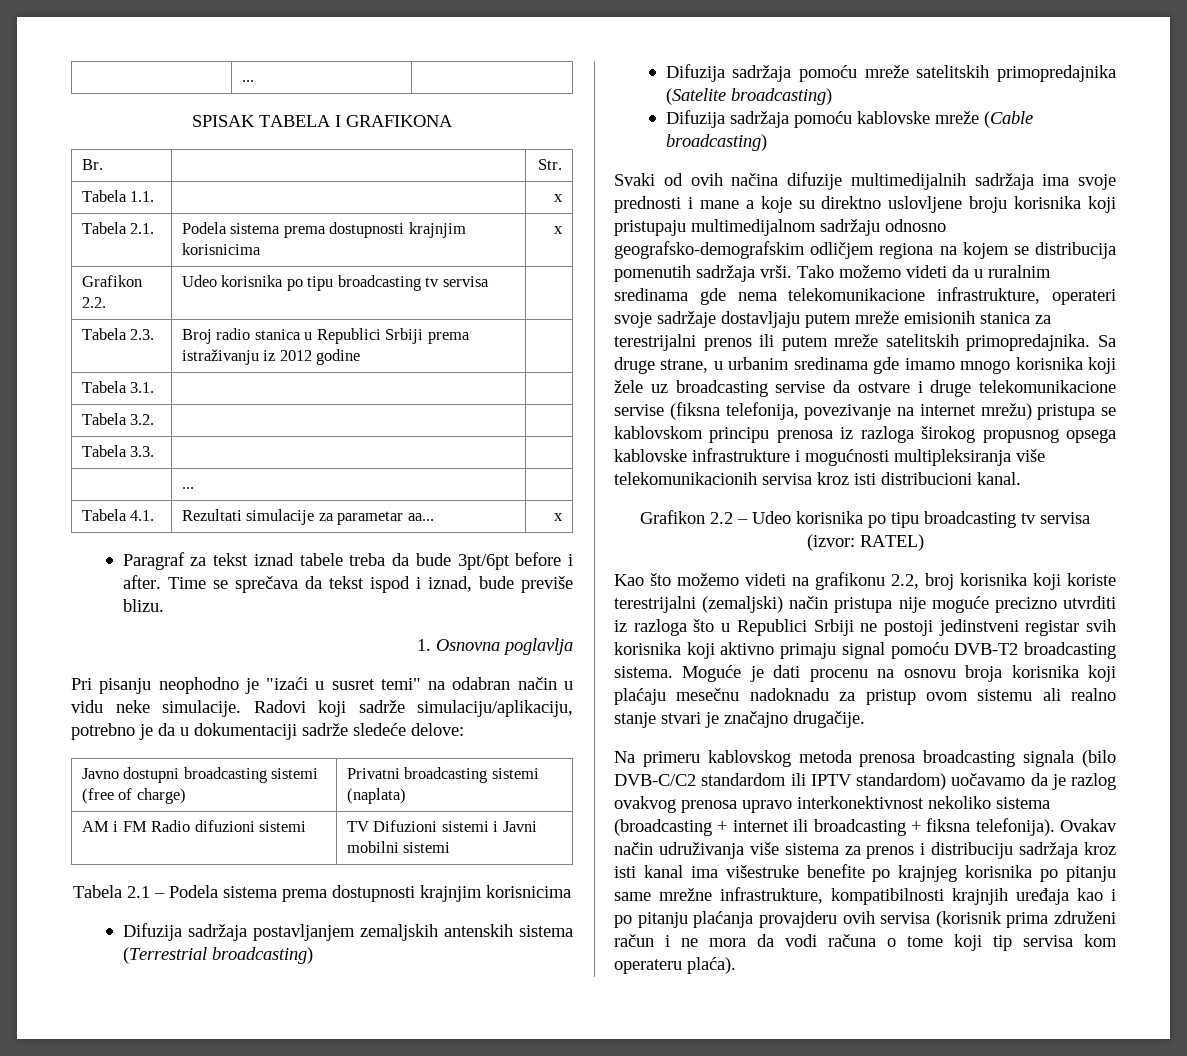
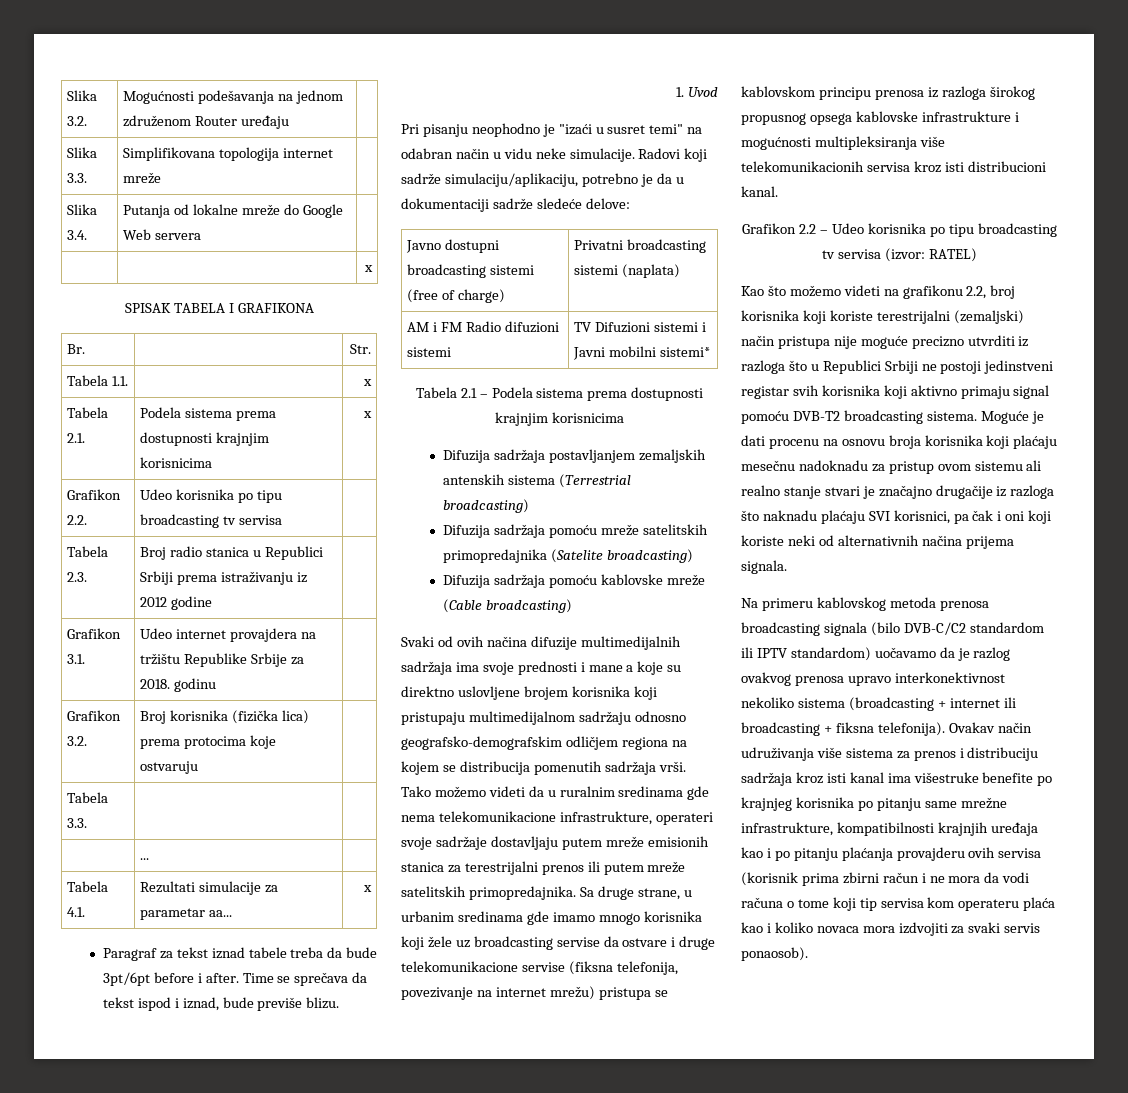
[241,80,254,82] | ... | -> [67,90,98,101] [67,116,88,126] [123,90,343,104] [123,115,289,129] [67,147,98,158] [67,173,88,183] [123,147,333,161] [123,172,162,184] [67,204,98,215] [67,230,88,240] [123,204,343,218] [123,229,201,240] [363,265,373,272] Slika 3.2. | Mogućnosti podešavanja na jednom združenom Router uređaju | // Slika 3.3. | Simplifikovana topologija internet mreže | // Slika 3.4. | Putanja od lokalne mreže do Google Web servera | // | | x
[81,381,127,393] Tabela -> [67,628,122,639] Grafikon
[81,413,155,425] | // Tabela 3.2. | -> [140,628,316,642] [140,653,304,667] [140,678,216,692] [67,710,122,721] [67,736,88,746] [140,710,309,724] [140,735,276,749] [140,761,199,774] Udeo internet provajdera na tržištu Republike Srbije za 2018. godinu | // Grafikon 3.2. | Broj korisnika (fizička lica) prema protocima koje ostvaruju
[436,638,573,655] Osnovna poglavlja -> [688,87,718,97] Uvod
[403,842,451,853] sistemi -> [659,347,710,357] sistemi*
[969,196,1008,213] broju -> [523,686,568,700] brojem
[793,711,865,728] drugačije. -> [935,485,1055,499] [741,510,1052,524] [741,535,1014,549] [741,560,787,574] drugačije iz razloga što naknadu plaćaju SVI korisnici, pa čak i oni koji koriste neki od alternativnih načina prijema signala.
[1054,911,1116,924] združeni -> [842,872,879,884] zbirni
[687,957,736,974] plaća). -> [1023,897,1056,911] [741,922,1041,936] [741,947,808,961] plaća kao i koliko novaca mora izdvojiti za svaki servis ponaosob).

